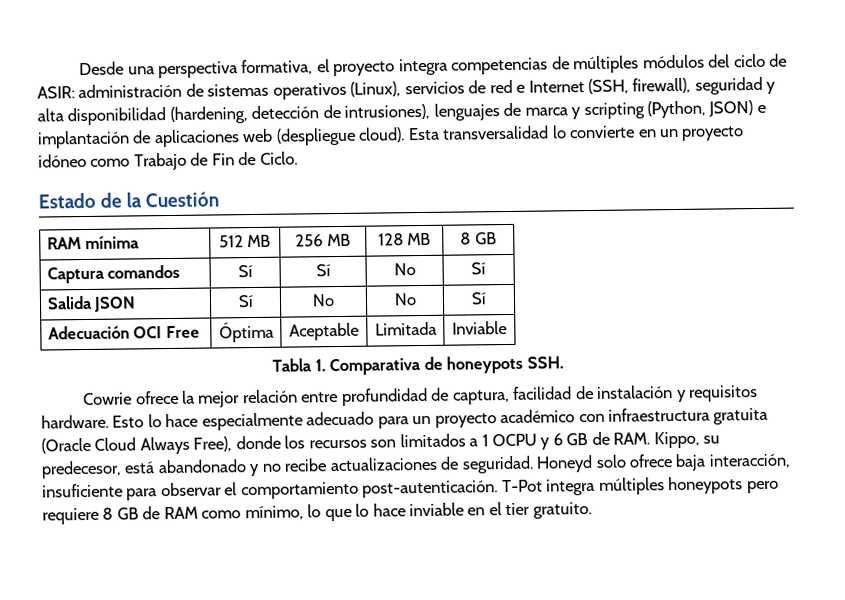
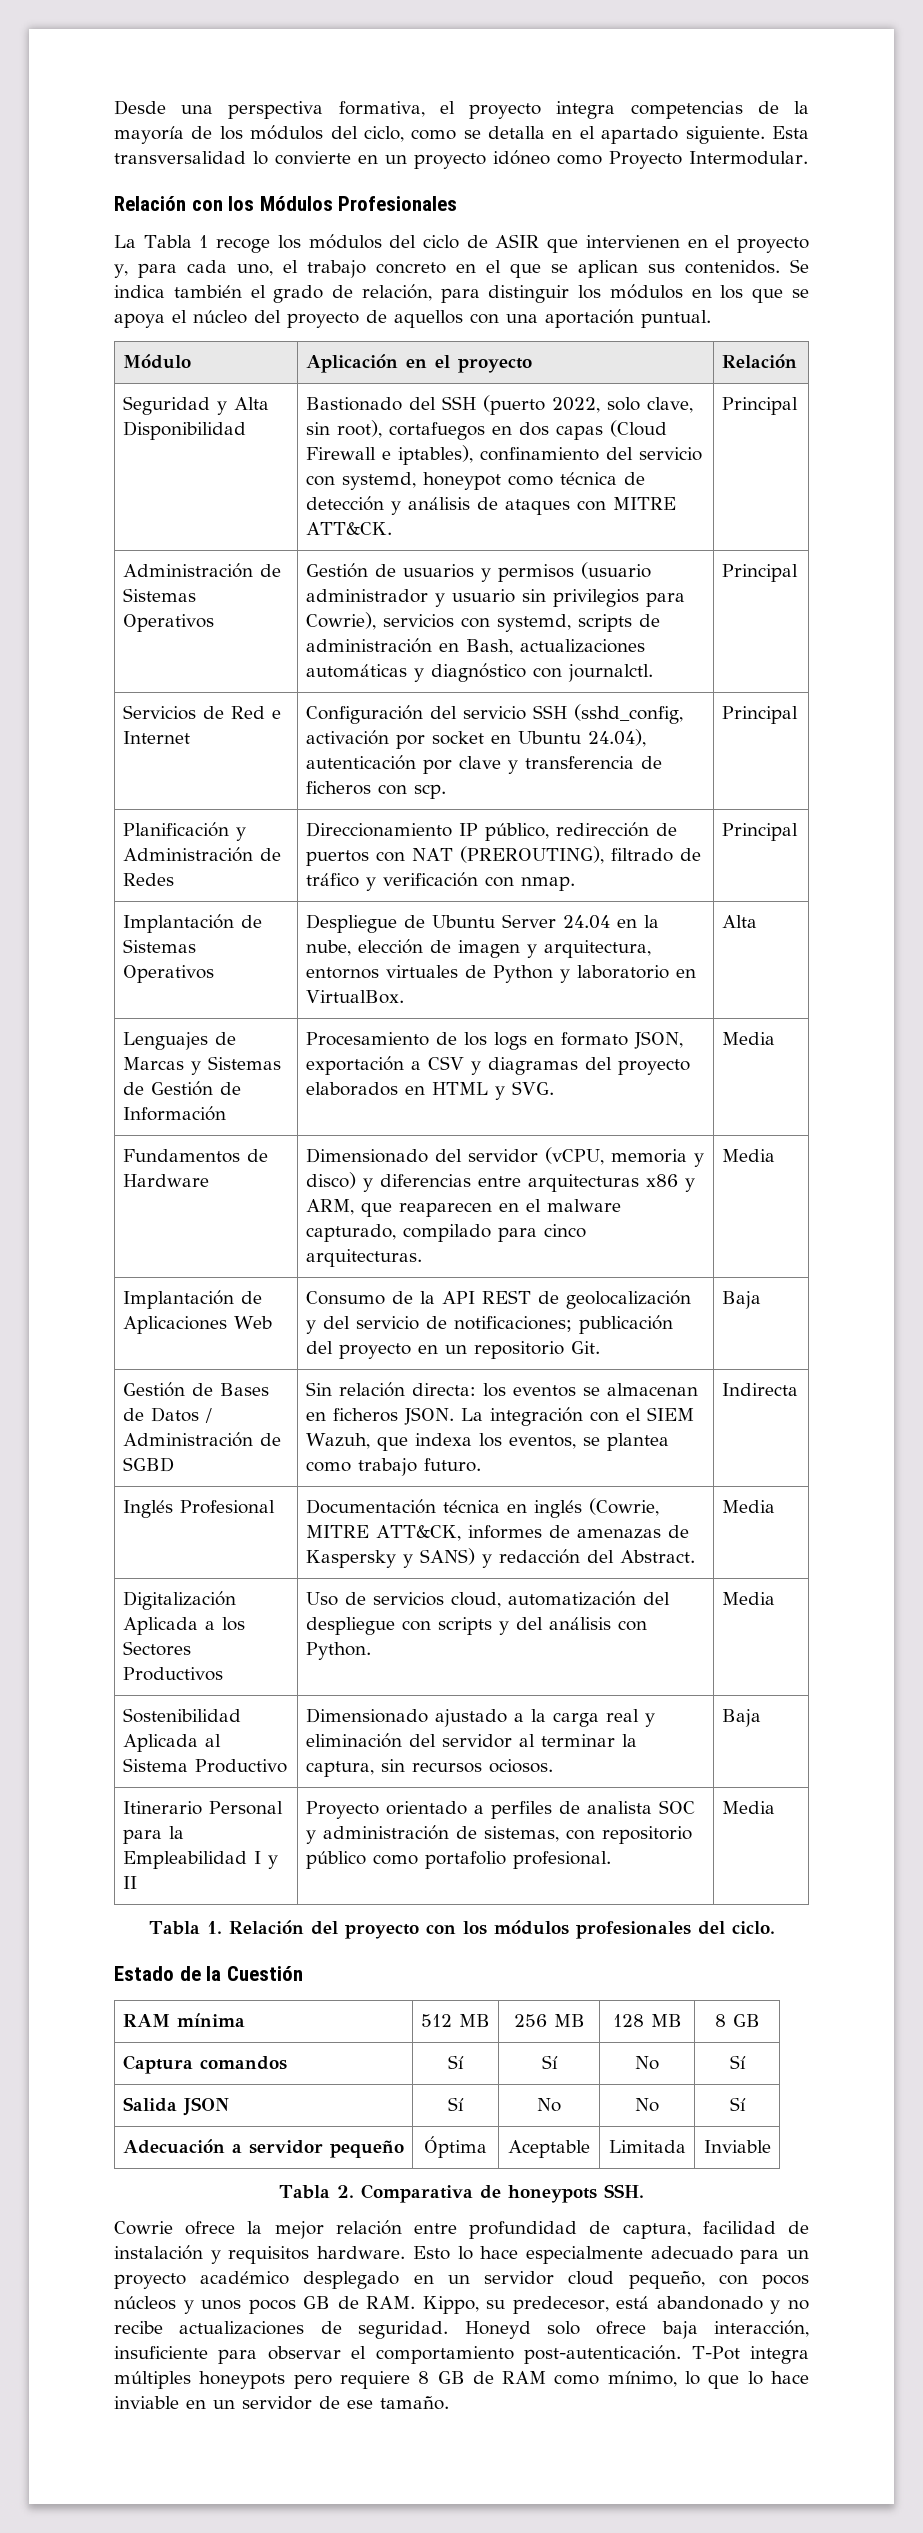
[573,53,788,74] [37,76,777,100] [37,100,766,126] [37,127,406,149] múltiples módulos del ciclo de ASIR: administración de sistemas operativos (Linux), servicios de red e Internet (SSH, firewall), seguridad y alta disponibilidad (hardening, detección de intrusiones), lenguajes de marca y scripting (Python, JSON) e implantación de aplicaciones web (despliegue cloud). -> [793,101,809,114] [114,125,765,144] la mayoría de los módulos del ciclo, como se detalla en el apartado siguiente.
[133,151,298,171] Trabajo de Fin de Ciclo. -> [609,151,808,169] [114,196,458,211] [114,234,810,253] [114,259,809,278] [114,284,809,303] [114,309,711,328] [122,354,191,369] [305,354,532,373] [721,354,797,368] [122,396,269,415] [122,421,246,440] [305,395,693,415] [305,420,667,440] [305,445,702,465] [305,472,645,490] [305,496,676,515] [305,522,392,535] [721,397,798,415] [122,563,281,578] [122,588,196,602] [122,614,214,632] [305,562,651,582] [305,589,685,607] [305,612,660,632] [305,638,645,655] [305,663,653,682] [721,564,798,582] [122,705,281,720] [122,731,190,744] [305,704,683,724] [305,729,646,749] [305,755,662,774] [305,781,446,799] [721,706,798,724] [122,822,246,841] [122,847,281,862] [122,873,174,886] [305,822,677,841] [305,846,701,866] [305,872,575,891] [721,823,798,841] [122,914,262,933] [122,939,196,953] [122,965,214,983] [305,914,659,933] [305,939,651,958] [305,965,696,983] [305,990,404,1004] [721,915,757,928] [122,1032,236,1050] [122,1056,281,1075] [122,1081,241,1096] [122,1106,226,1121] [305,1031,683,1050] [305,1056,690,1075] [305,1081,554,1100] [721,1032,775,1045] [122,1149,268,1163] [122,1174,209,1187] [305,1147,704,1167] [305,1172,695,1192] [305,1199,621,1217] [305,1224,586,1242] [305,1249,422,1267] [721,1149,775,1162] [122,1290,262,1309] [122,1316,272,1334] [305,1290,691,1309] [305,1315,673,1334] [305,1341,600,1359] [721,1291,761,1309] [122,1382,269,1397] [122,1407,212,1423] [122,1432,281,1447] [122,1457,174,1472] [305,1382,698,1397] [305,1407,694,1426] [305,1433,669,1451] [305,1458,481,1476] [721,1383,798,1396] [122,1500,275,1518] [305,1498,659,1518] [305,1525,689,1541] [305,1548,695,1568] [721,1500,775,1513] [122,1591,236,1610] [122,1617,245,1635] [122,1641,191,1656] [122,1667,223,1681] [305,1591,670,1608] [305,1617,647,1635] [305,1642,371,1660] [721,1592,775,1605] [122,1708,241,1723] [122,1734,221,1752] [122,1758,287,1773] [305,1708,655,1727] [305,1733,637,1748] [305,1759,553,1777] [721,1709,761,1727] [122,1801,283,1815] [122,1826,184,1844] [122,1851,278,1869] [122,1876,137,1889] [305,1800,695,1819] [305,1825,692,1844] [305,1851,611,1869] [721,1801,775,1814] [148,1920,775,1939] Proyecto Intermodular. // Relación con los Módulos Profesionales // La Tabla 1 recoge los módulos del ciclo de ASIR que intervienen en el proyecto y, para cada uno, el trabajo concreto en el que se aplican sus contenidos. Se indica también el grado de relación, para distinguir los módulos en los que se apoya el núcleo del proyecto de aquellos con una aportación puntual. // Módulo | Aplicación en el proyecto | Relación // Seguridad y Alta Disponibilidad | Bastionado del SSH (puerto 2022, solo clave, sin root), cortafuegos en dos capas (Cloud Firewall e iptables), confinamiento del servicio con systemd, honeypot como técnica de detección y análisis de ataques con MITRE ATT&CK. | Principal // Administración de Sistemas Operativos | Gestión de usuarios y permisos (usuario administrador y usuario sin privilegios para Cowrie), servicios con systemd, scripts de administración en Bash, actualizaciones automáticas y diagnóstico con journalctl. | Principal // Servicios de Red e Internet | Configuración del servicio SSH (sshd_config, activación por socket en Ubuntu 24.04), autenticación por clave y transferencia de ficheros con scp. | Principal // Planificación y Administración de Redes | Direccionamiento IP público, redirección de puertos con NAT (PREROUTING), filtrado de tráfico y verificación con nmap. | Principal // Implantación de Sistemas Operativos | Despliegue de Ubuntu Server 24.04 en la nube, elección de imagen y arquitectura, entornos virtuales de Python y laboratorio en VirtualBox. | Alta // Lenguajes de Marcas y Sistemas de Gestión de Información | Procesamiento de los logs en formato JSON, exportación a CSV y diagramas del proyecto elaborados en HTML y SVG. | Media // Fundamentos de Hardware | Dimensionado del servidor (vCPU, memoria y disco) y diferencias entre arquitecturas x86 y ARM, que reaparecen en el malware capturado, compilado para cinco arquitecturas. | Media // Implantación de Aplicaciones Web | Consumo de la API REST de geolocalización y del servicio de notificaciones; publicación del proyecto en un repositorio Git. | Baja // Gestión de Bases de Datos / Administración de SGBD | Sin relación directa: los eventos se almacenan en ficheros JSON. La integración con el SIEM Wazuh, que indexa los eventos, se plantea como trabajo futuro. | Indirecta // Inglés Profesional | Documentación técnica en inglés (Cowrie, MITRE ATT&CK, informes de amenazas de Kaspersky y SANS) y redacción del Abstract. | Media // Digitalización Aplicada a los Sectores Productivos | Uso de servicios cloud, automatización del despliegue con scripts y del análisis con Python. | Media // Sostenibilidad Aplicada al Sistema Productivo | Dimensionado ajustado a la carga real y eliminación del servidor al terminar la captura, sin recursos ociosos. | Baja // Itinerario Personal para la Empleabilidad I y II | Proyecto orientado a perfiles de analista SOC y administración de sistemas, con repositorio público como portafolio profesional. | Media // Tabla 1. Relación del proyecto con los módulos profesionales del ciclo.
[133,325,200,339] OCI Free -> [231,2140,404,2158] a servidor pequeño
[314,359,326,372] 1. -> [336,2185,354,2198] 2.
[578,407,769,425] [41,433,563,455] con infraestructura gratuita (Oracle Cloud Always Free), donde los recursos son limitados a 1 OCPU y 6 -> [303,2271,809,2289] [114,2296,296,2314] desplegado en un servidor cloud pequeño, con pocos núcleos y unos pocos
[488,502,592,519] el tier gratuito. -> [213,2396,449,2410] un servidor de ese tamaño.

